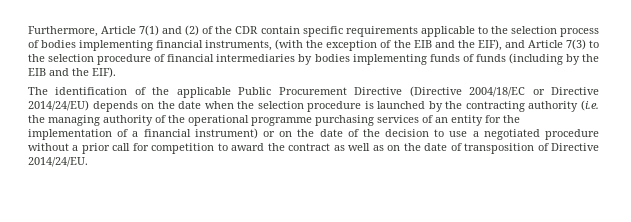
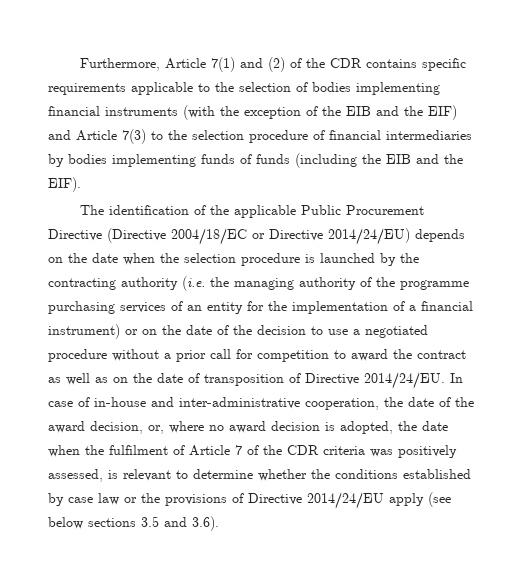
[260,26,300,34] contain -> [366,59,418,68] contains
[560,28,599,37] process -> (291, 87) none
[205,40,273,51] instruments, -> [105,107,178,116] instruments
[477,39,502,51] EIF), -> [428,105,457,120] EIF)
[565,54,580,65] by -> (357, 160) none
[188,115,249,126] operational -> (395, 282) none
(88, 162) none -> [450,373,463,383] [48,397,474,410] [48,421,448,434] [48,445,457,458] [48,469,471,482] [48,492,451,509] [48,516,219,531] In case of in-house and inter-administrative cooperation, the date of the award decision, or, where no award decision is adopted, the date when the fulfilment of Article 7 of the CDR criteria was positively assessed, is relevant to determine whether the conditions established by case law or the provisions of Directive 2014/24/EU apply (see below sections 3.5 and 3.6).

